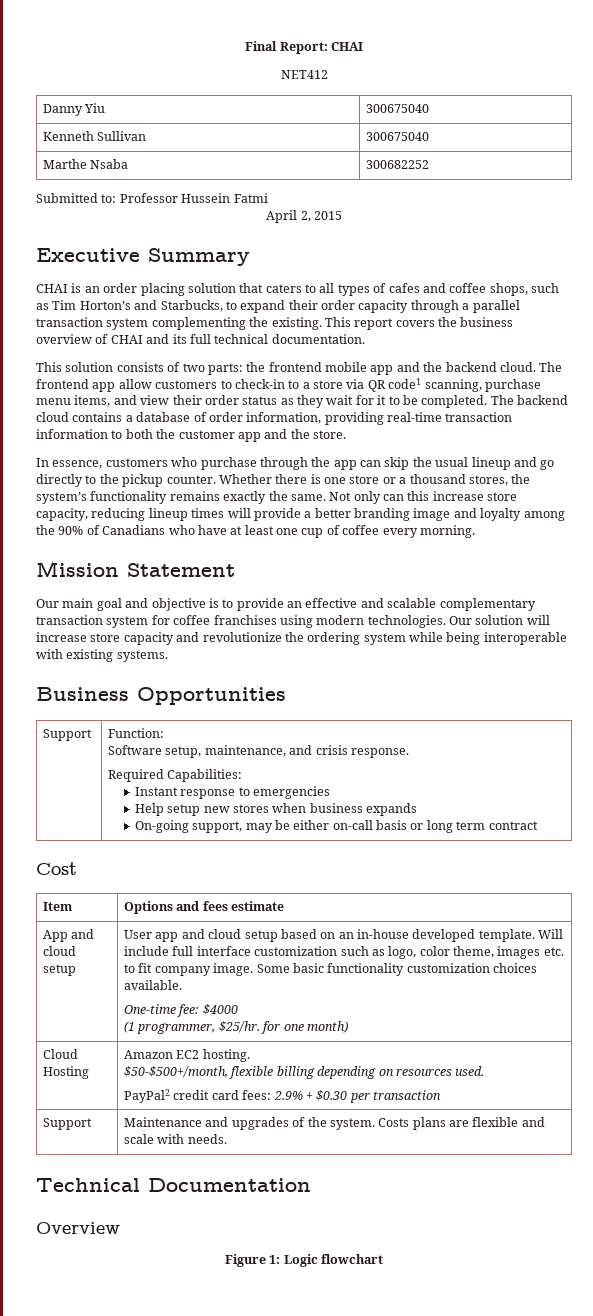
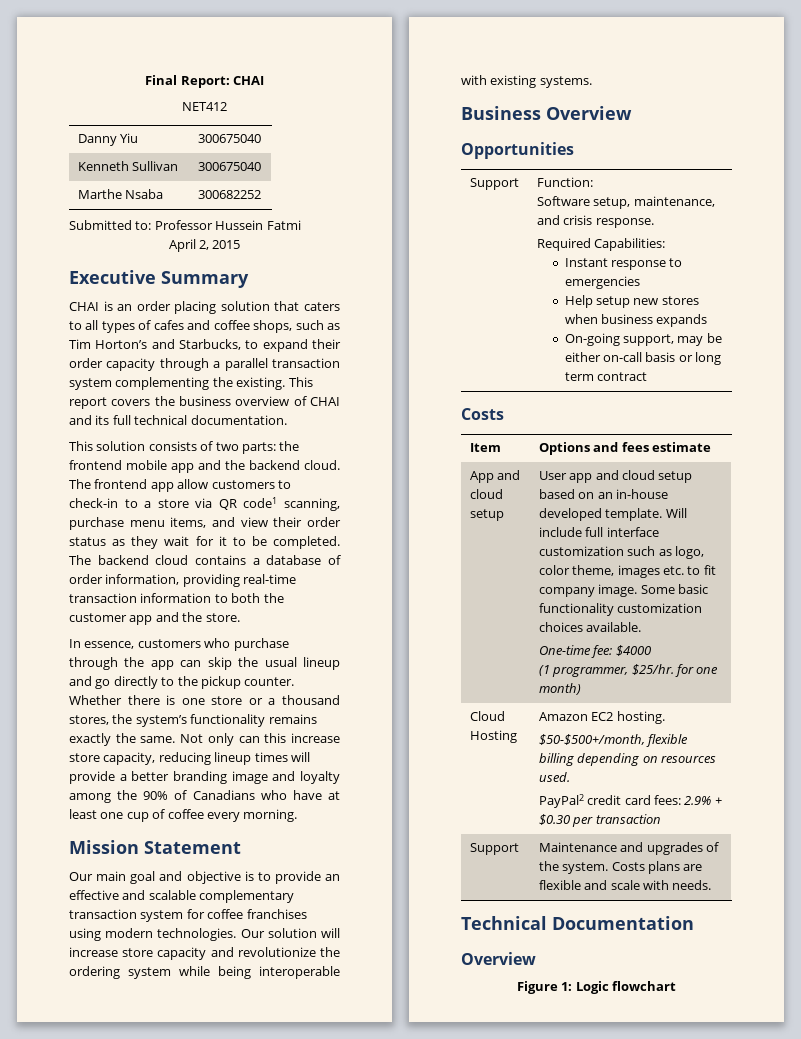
(129, 694) none -> [546,106,632,120] Overview //
[36,862,77,875] Cost -> [461,408,504,420] Costs

